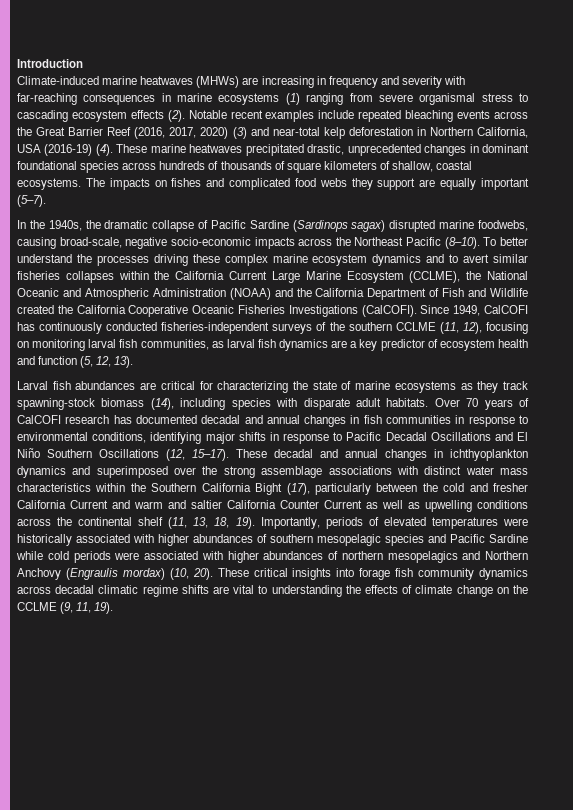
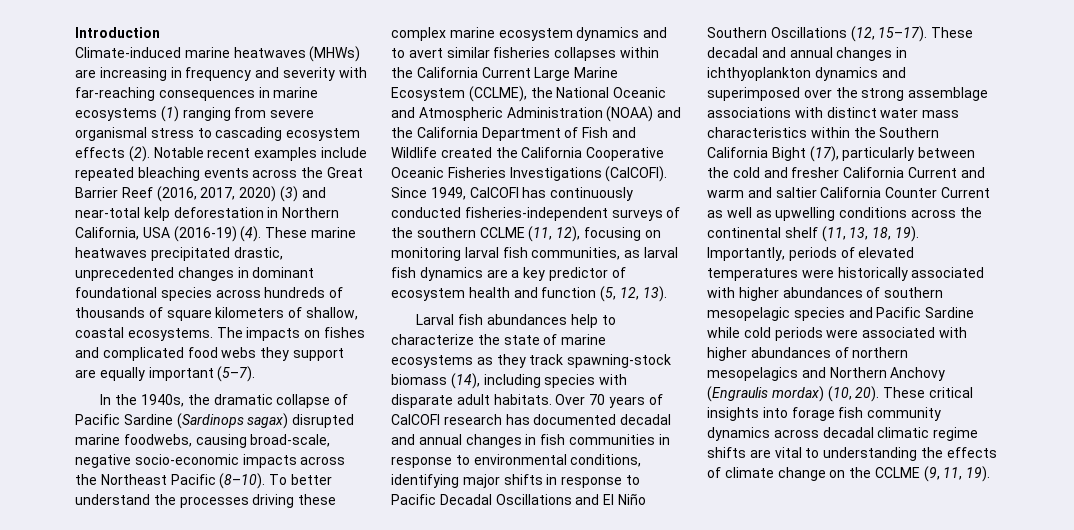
[140,381,289,393] are critical for characterizing -> [570,314,616,328] [391,334,474,345] help to characterize

